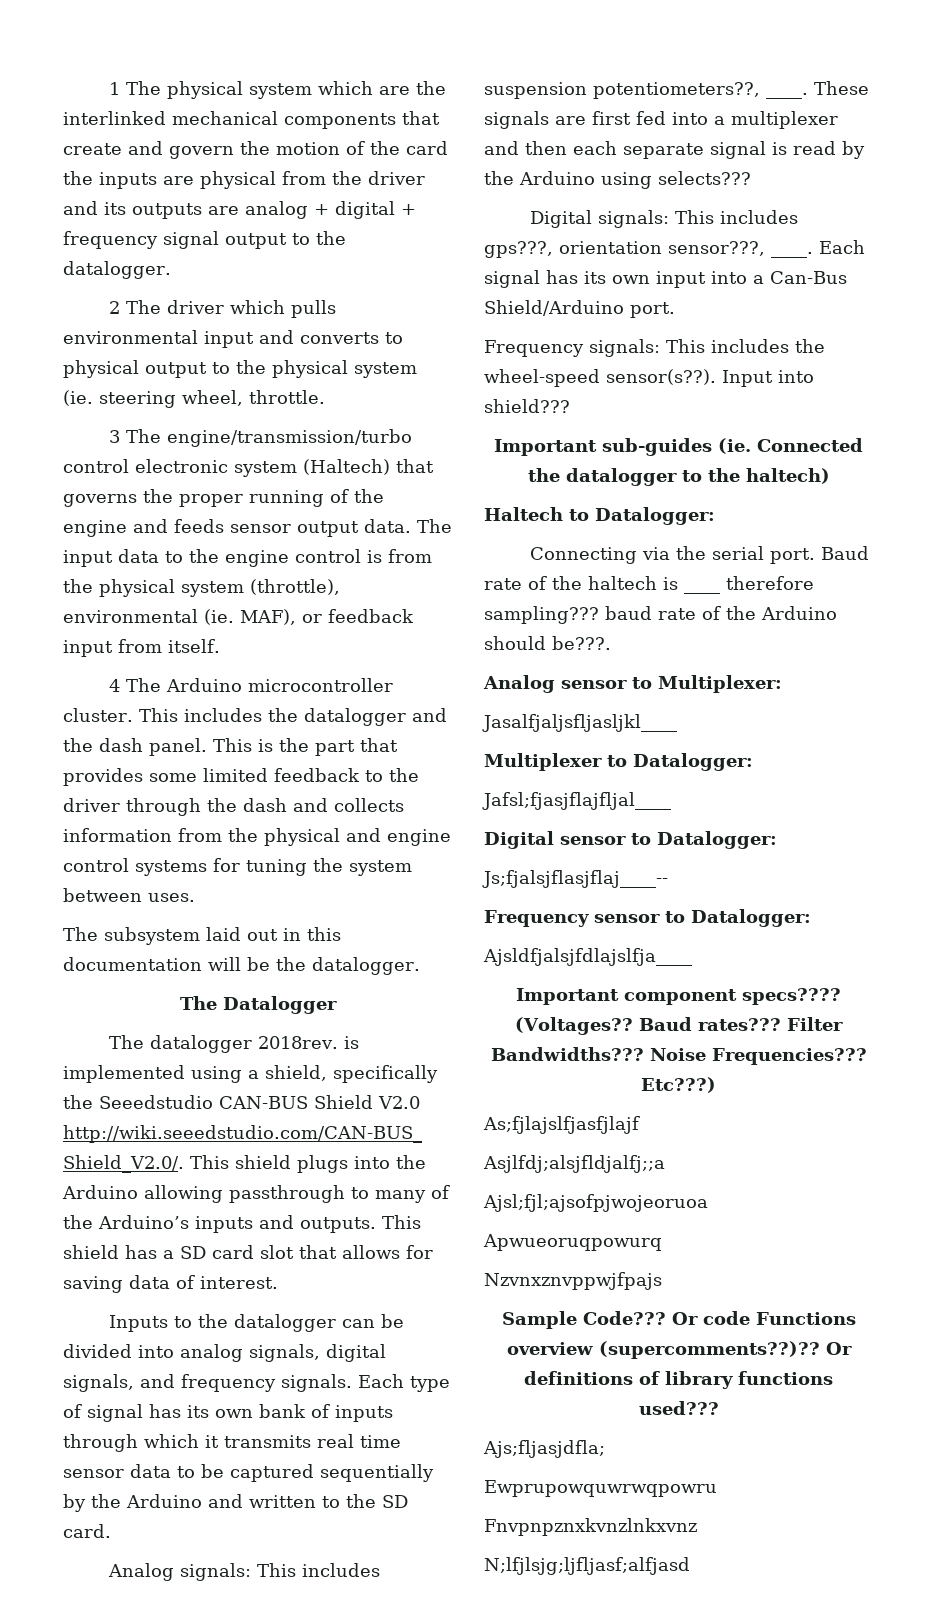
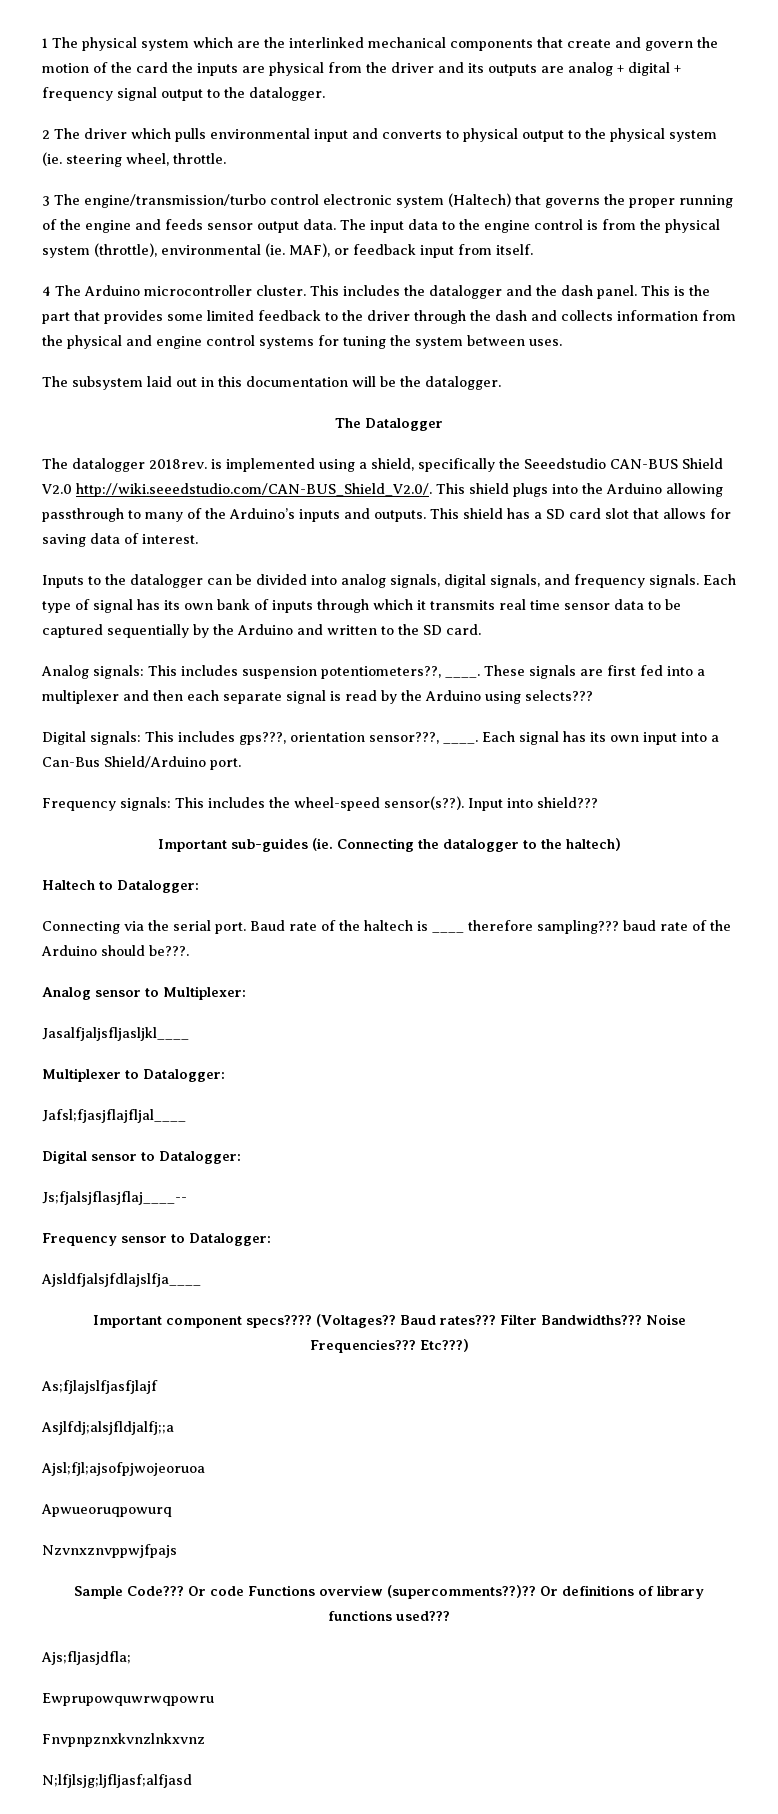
[757,438,863,452] Connected -> [336,838,414,852] Connecting

